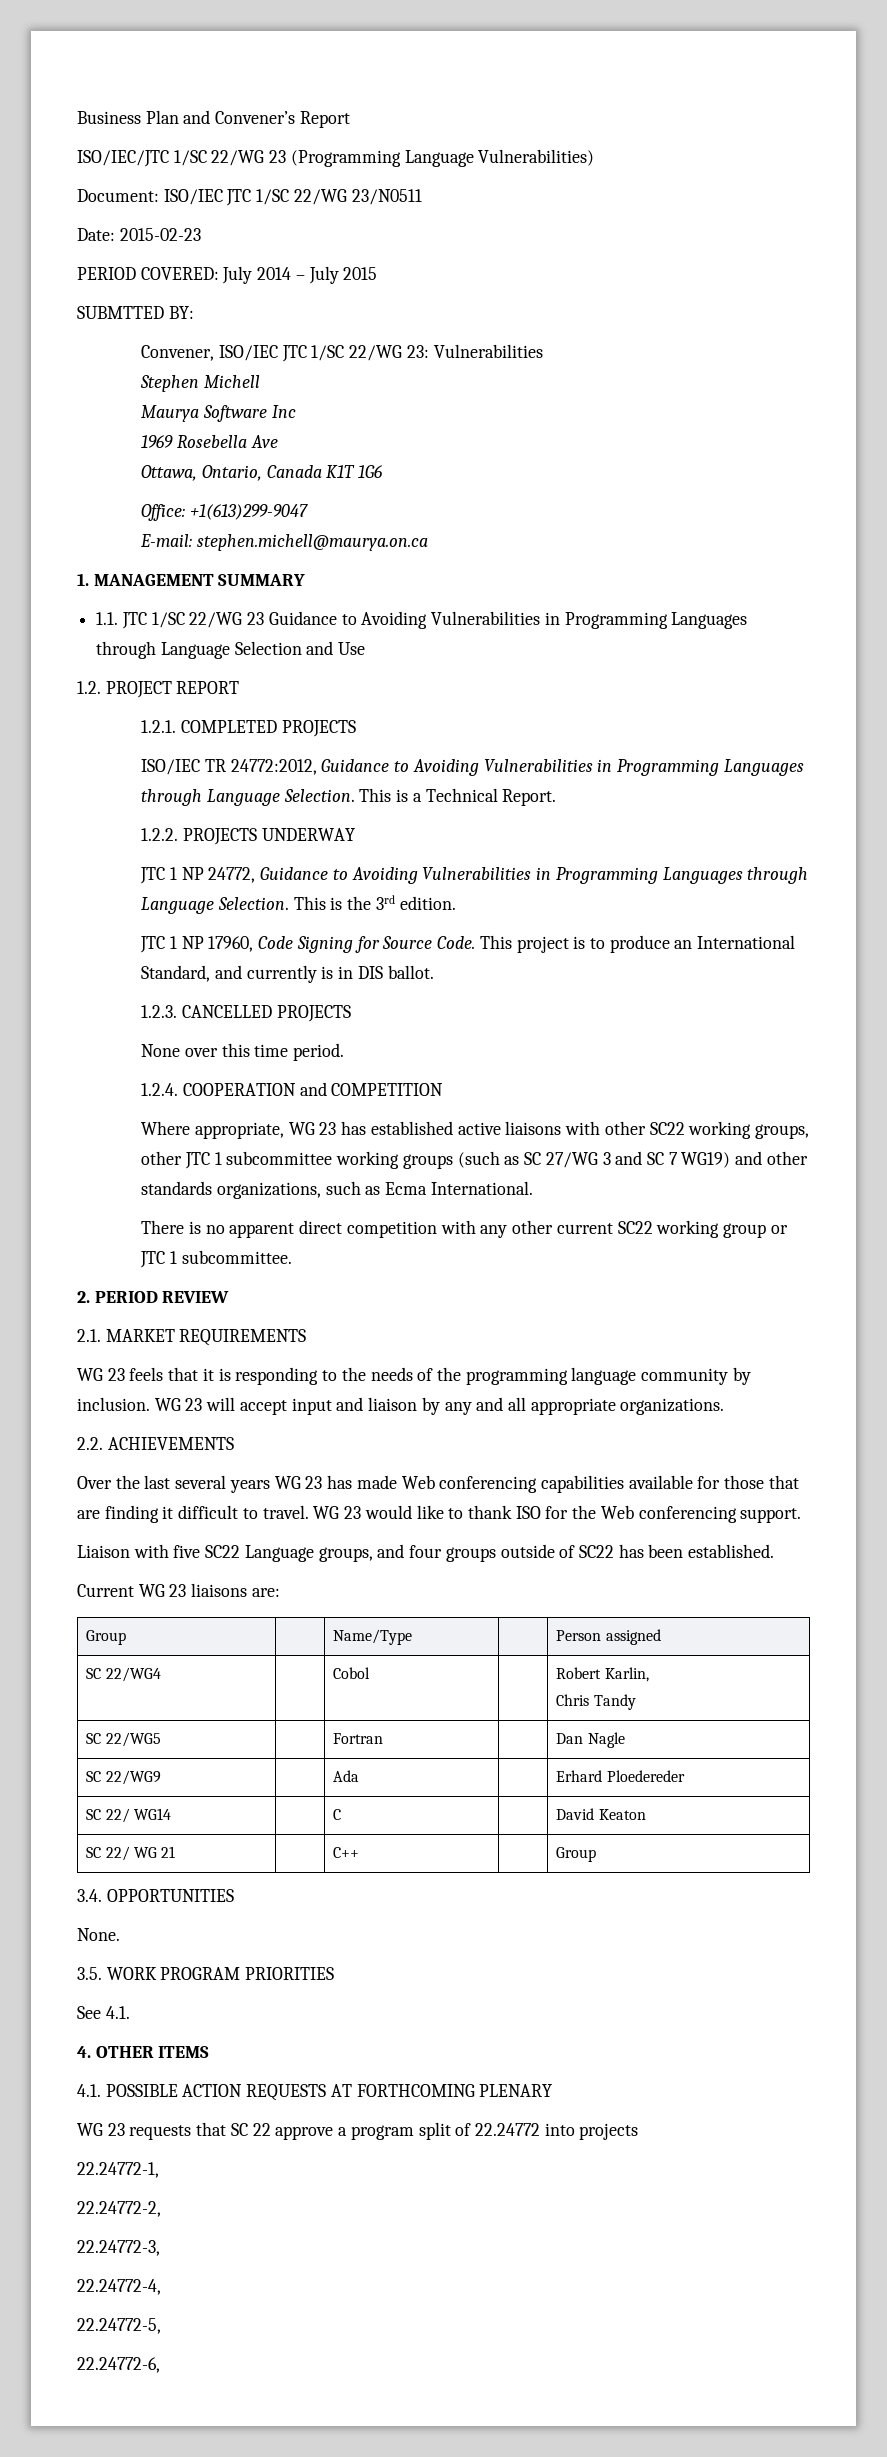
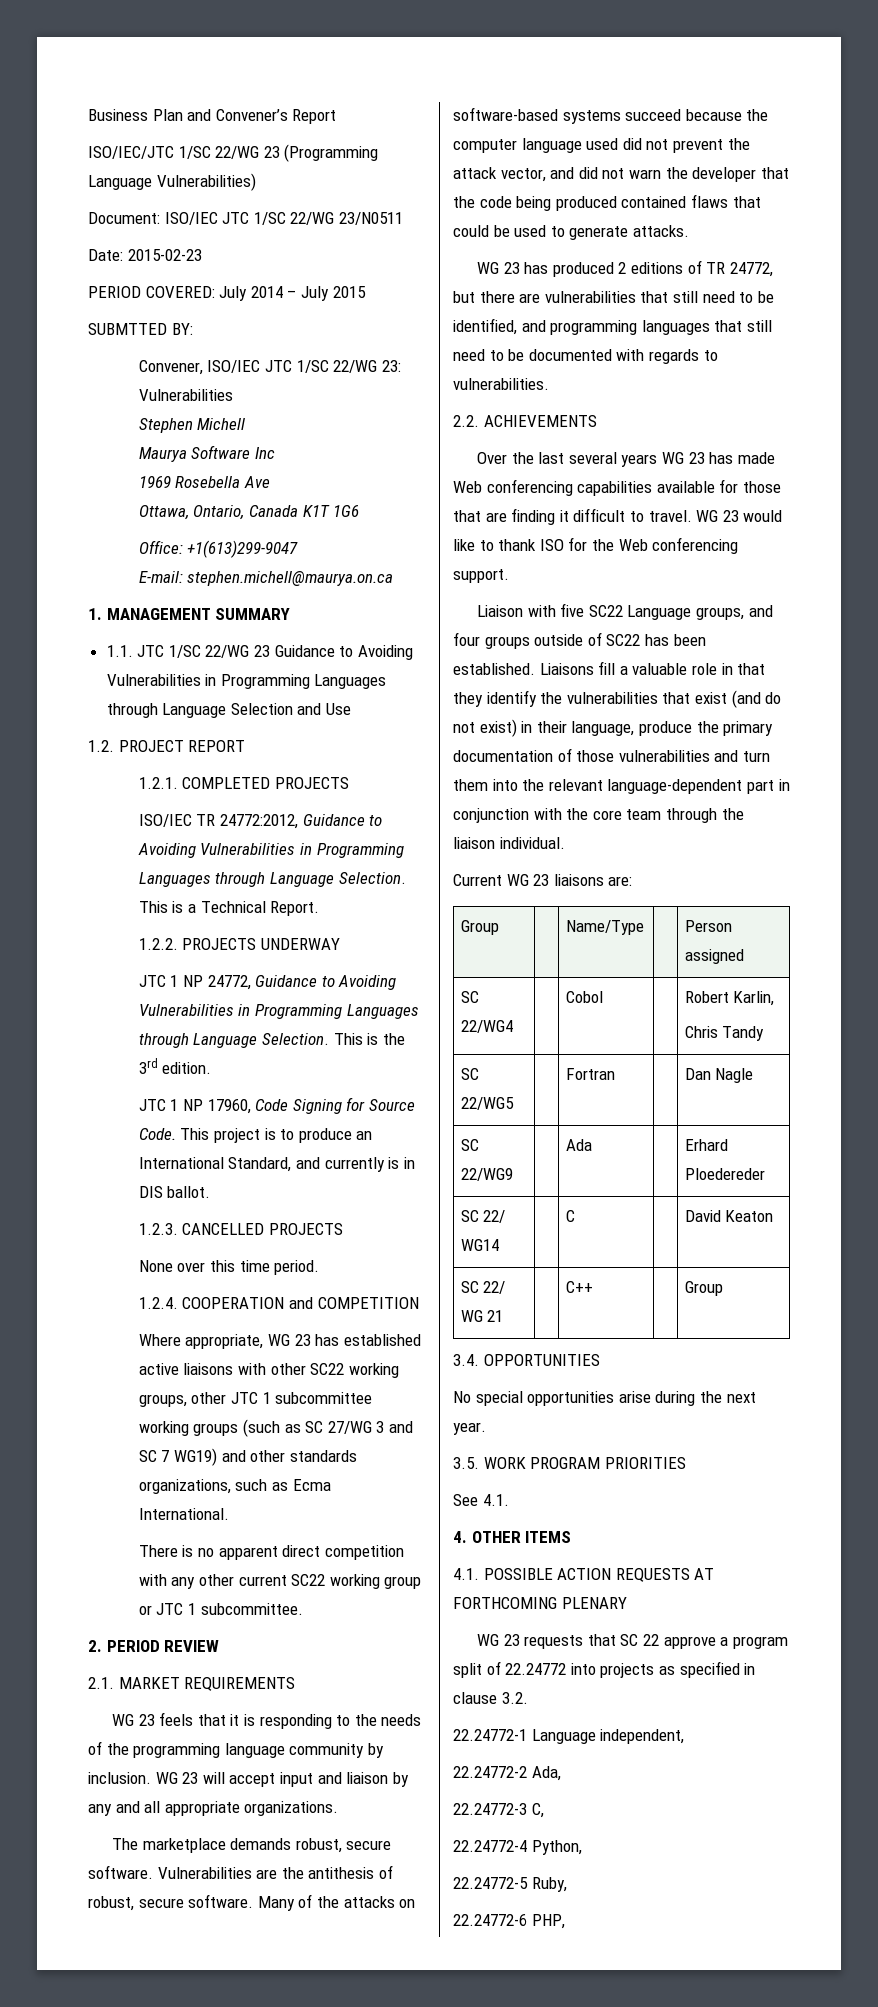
(725, 1406) none -> [112,1838,392,1853] [88,1865,393,1879] [88,1894,416,1911] [453,107,769,124] [453,138,750,153] [453,167,789,182] [453,194,761,211] [453,225,689,240] [477,260,773,277] [453,291,774,303] [453,318,772,335] [453,349,718,364] [453,378,549,390] // The marketplace demands robust, secure software. Vulnerabilities are the antithesis of robust, secure software. Many of the attacks on software-based systems succeed because the computer language used did not prevent the attack vector, and did not warn the developer that the code being produced contained flaws that could be used to generate attacks. // WG 23 has produced 2 editions of TR 24772, but there are vulnerabilities that still need to be identified, and programming languages that still need to be documented with regards to vulnerabilities.
(775, 1551) none -> [539,661,766,675] [453,690,782,708] [453,719,774,737] [453,748,770,762] [453,779,790,794] [453,808,744,823] [453,837,565,849] Liaisons fill a valuable role in that they identify the vulnerabilities that exist (and do not exist) in their language, produce the primary documentation of those vulnerabilities and turn them into the relevant language-dependent part in conjunction with the core team through the liaison individual.
[77,1928,120,1941] None. -> [453,1391,756,1406] [453,1422,486,1435] No special opportunities arise during the next year.
[77,2162,159,2178] [77,2201,161,2217] [77,2240,160,2256] [77,2279,161,2295] [77,2318,161,2334] [77,2357,160,2373] // 22.24772-1, // 22.24772-2, // 22.24772-3, // 22.24772-4, // 22.24772-5, // 22.24772-6, -> [658,1661,756,1678] [453,1692,528,1704] [453,1729,685,1744] [453,1766,561,1781] [453,1803,544,1818] [453,1840,582,1855] [453,1877,567,1892] [453,1914,565,1929] as specified in clause 3.2. // 22.24772-1 Language independent, // 22.24772-2 Ada, // 22.24772-3 C, // 22.24772-4 Python, // 22.24772-5 Ruby, // 22.24772-6 PHP,

